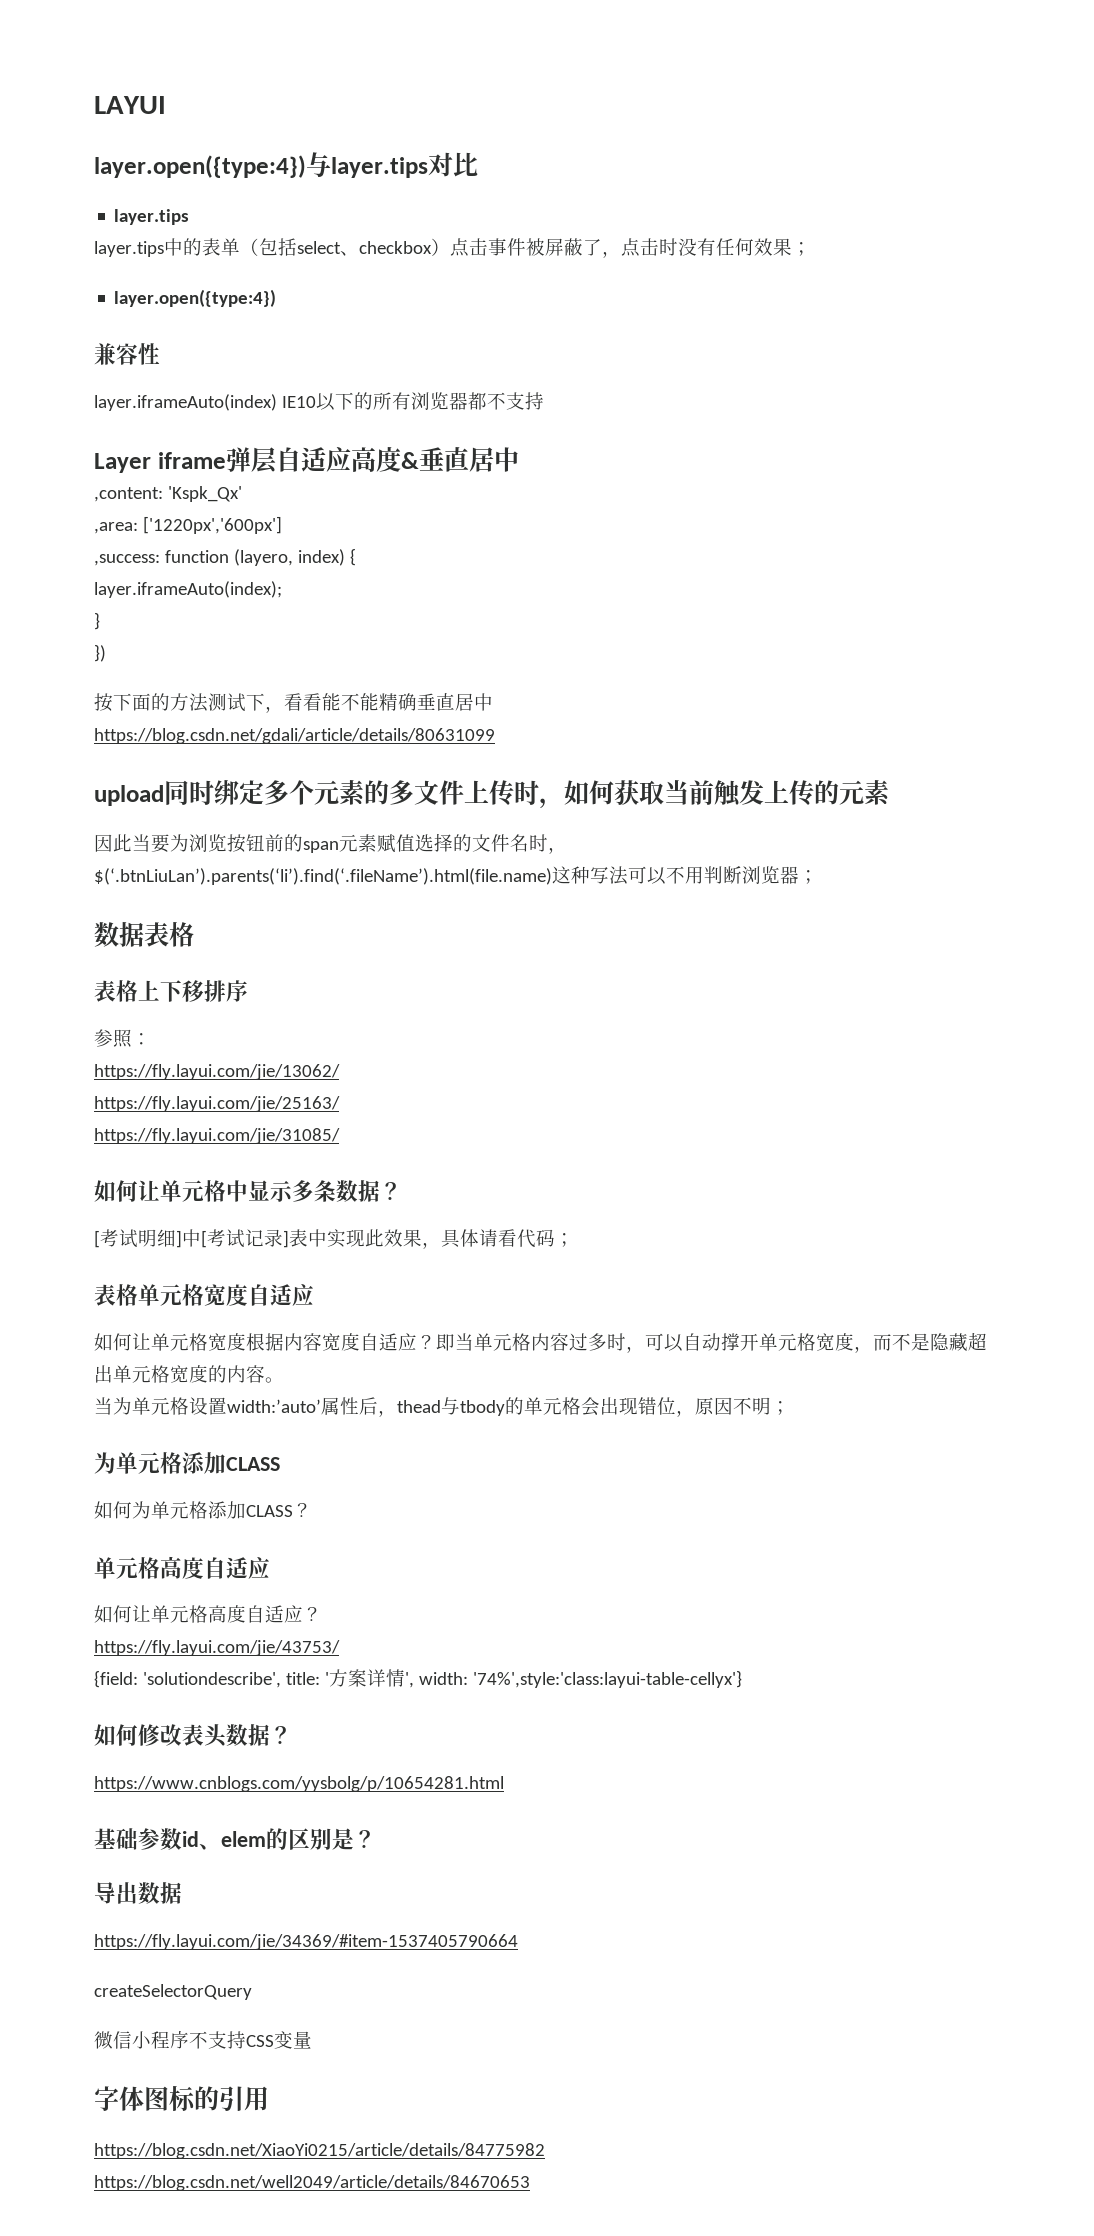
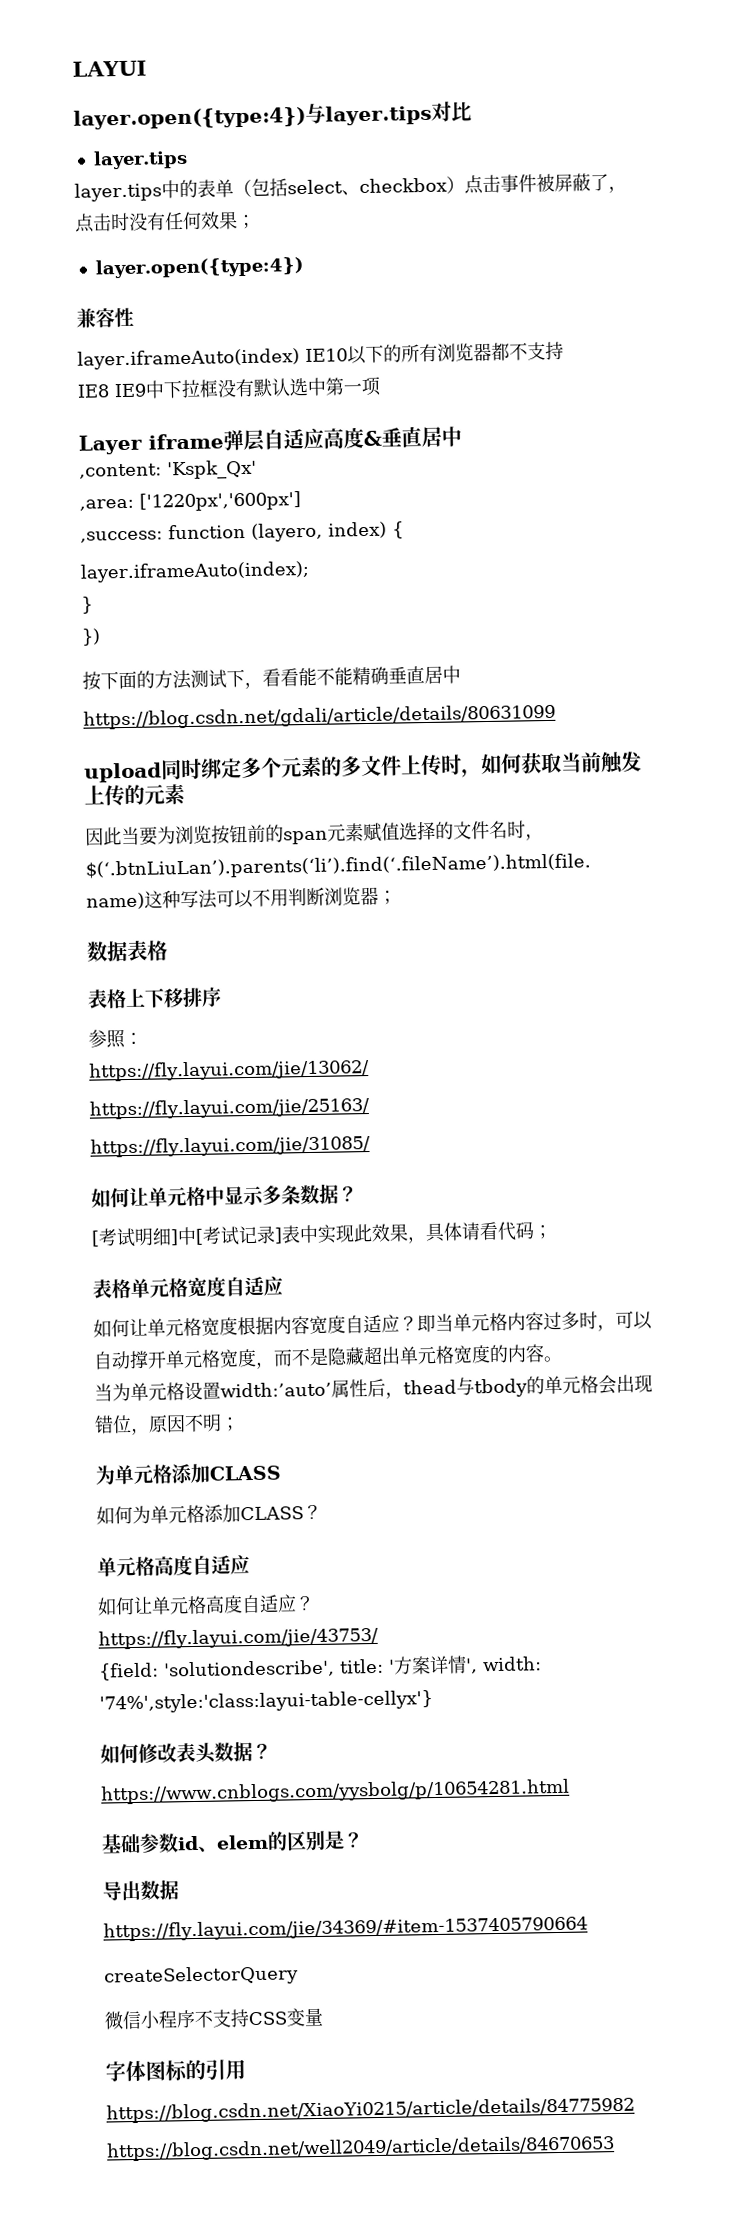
(544, 401) none -> [77,376,382,399] // IE8 IE9中下拉框没有默认选中第一项

